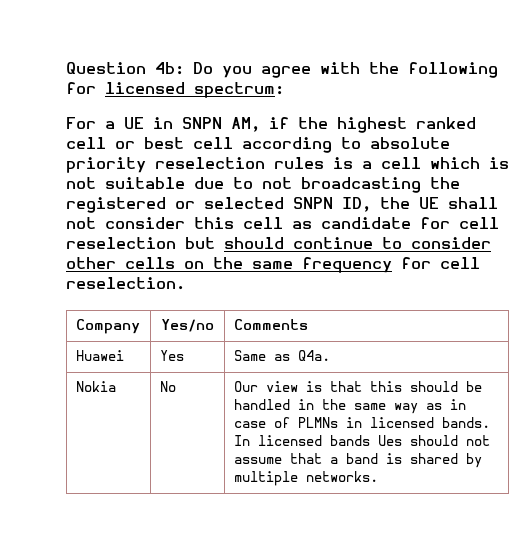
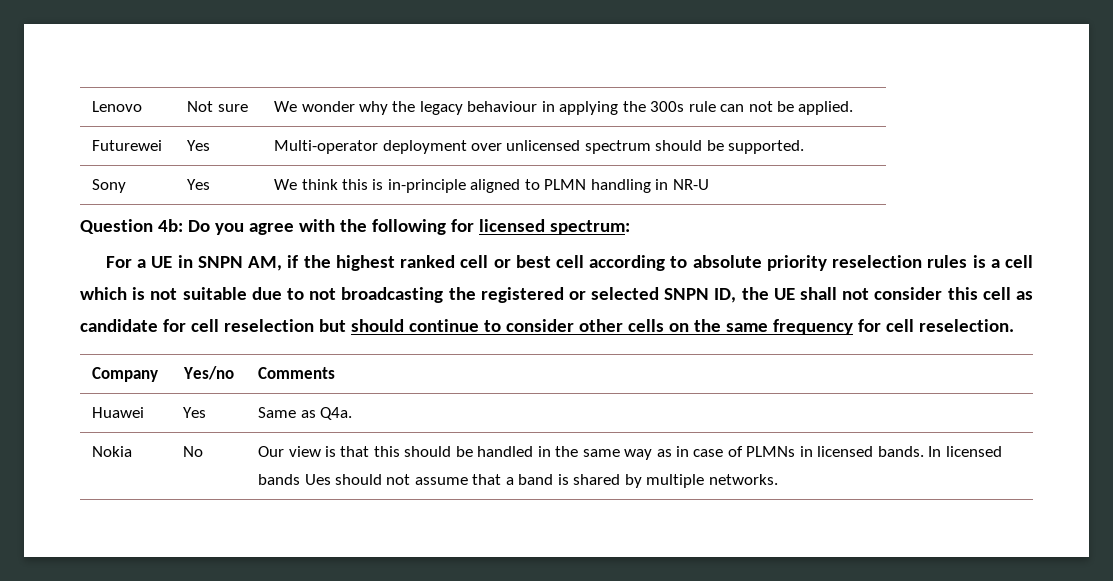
(66, 68) none -> [92,101,143,112] [187,101,248,112] [274,101,854,115] [92,140,163,151] [187,140,211,151] [274,140,805,154] [92,179,127,193] [187,179,211,190] [274,179,709,193] Lenovo | Not sure | We wonder why the legacy behaviour in applying the 300s rule can not be applied. // Futurewei | Yes | Multi-operator deployment over unlicensed spectrum should be supported. // Sony | Yes | We think this is in-principle aligned to PLMN handling in NR-U //

